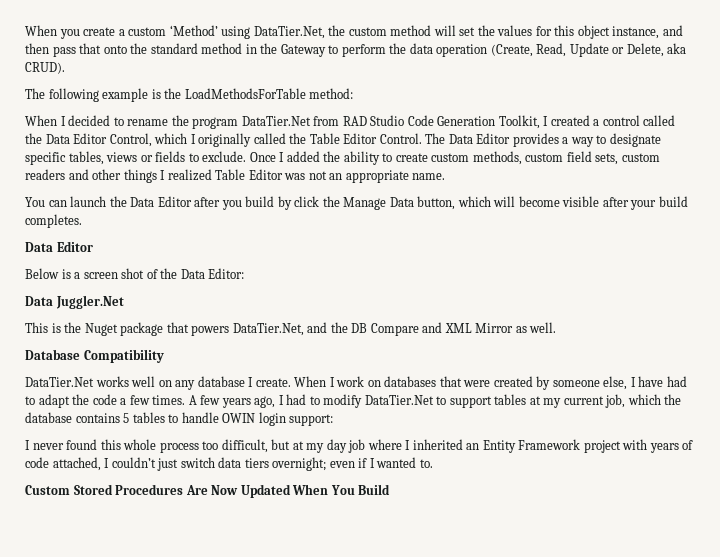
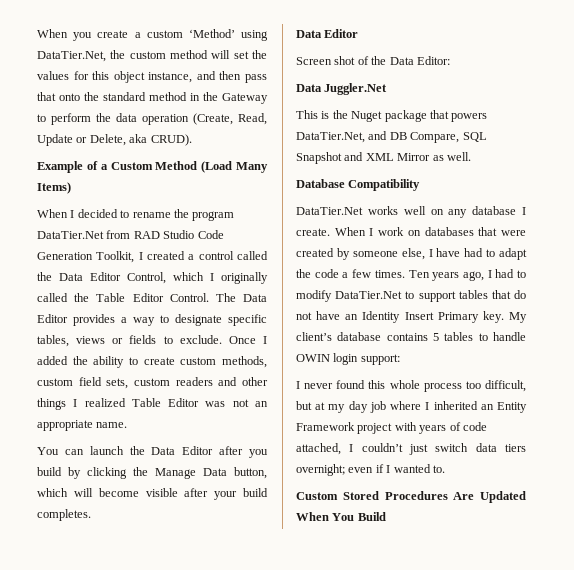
[25,88,354,102] The following example is the LoadMethodsForTable method: -> [37,161,268,173] [37,182,71,194] Example of a Custom Method (Load Many Items)
[294,196,320,207] click -> [87,467,127,479] clicking
[25,268,118,279] Below is a screen -> [296,57,332,65] Screen
[330,322,419,336] the DB Compare -> [389,132,487,143] [296,152,342,164] DB Compare, SQL Snapshot
[188,395,221,405] A few -> [408,270,430,278] Ten
[529,394,682,408] at my current job, which the -> [491,290,526,299] [296,311,527,323] [296,332,332,341] that do not have an Identity Insert Primary key. My client’s
[211,485,239,495] Now -> (475, 496) none

